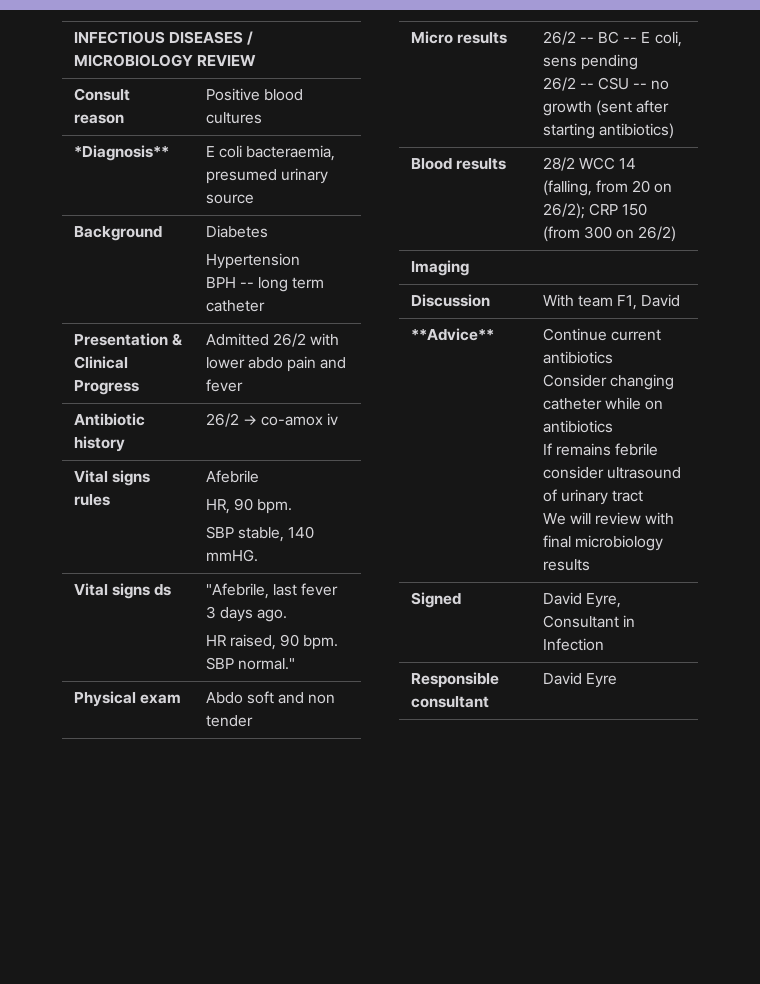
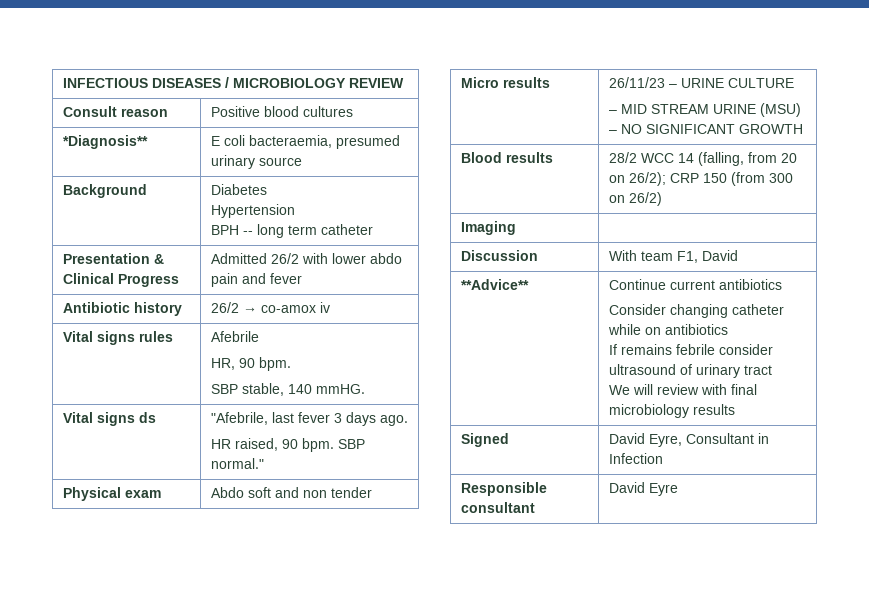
[542,31,682,47] [542,54,638,70] [542,77,670,91] [542,100,669,116] [542,123,674,139] 26/2 -- BC -- E coli, sens pending // 26/2 -- CSU -- no growth (sent after starting antibiotics) -> [608,77,794,88] [608,103,801,117] [608,124,803,134] 26/11/23 – URINE CULTURE // – MID STREAM URINE (MSU) – NO SIGNIFICANT GROWTH

